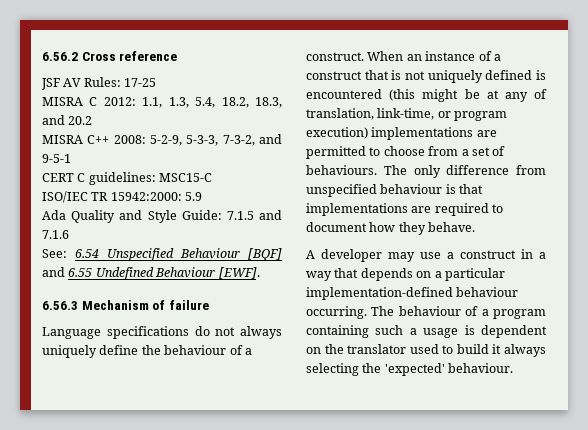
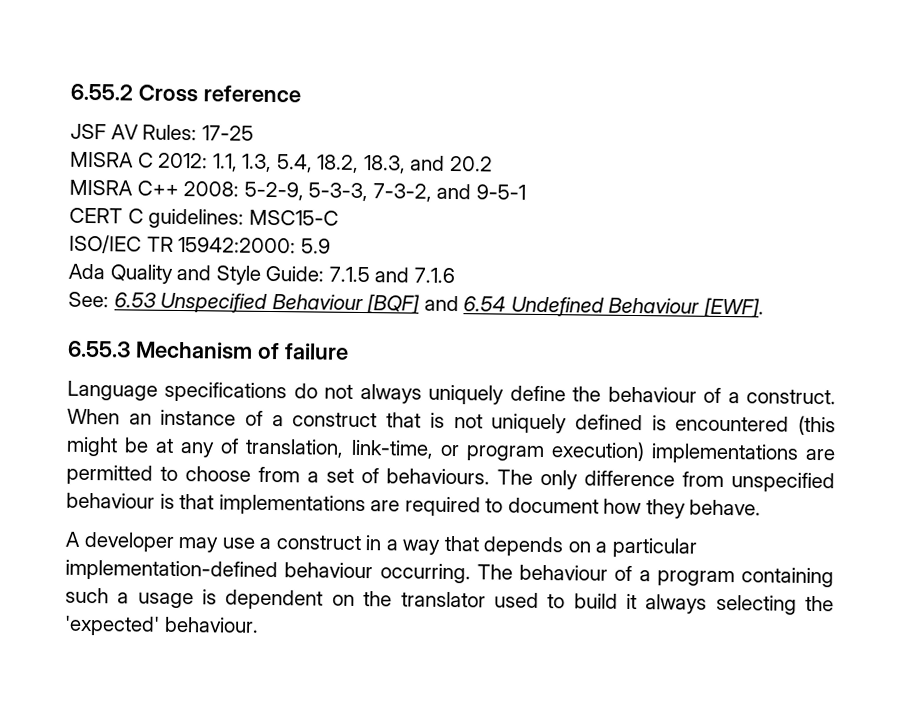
[42,52,78,61] 6.56.2 -> [70,83,133,101] 6.55.2
[75,249,99,258] 6.54 -> [113,292,157,308] 6.53
[68,268,93,277] 6.55 -> [463,296,507,312] 6.54
[42,301,78,310] 6.56.3 -> [67,340,131,358] 6.55.3

